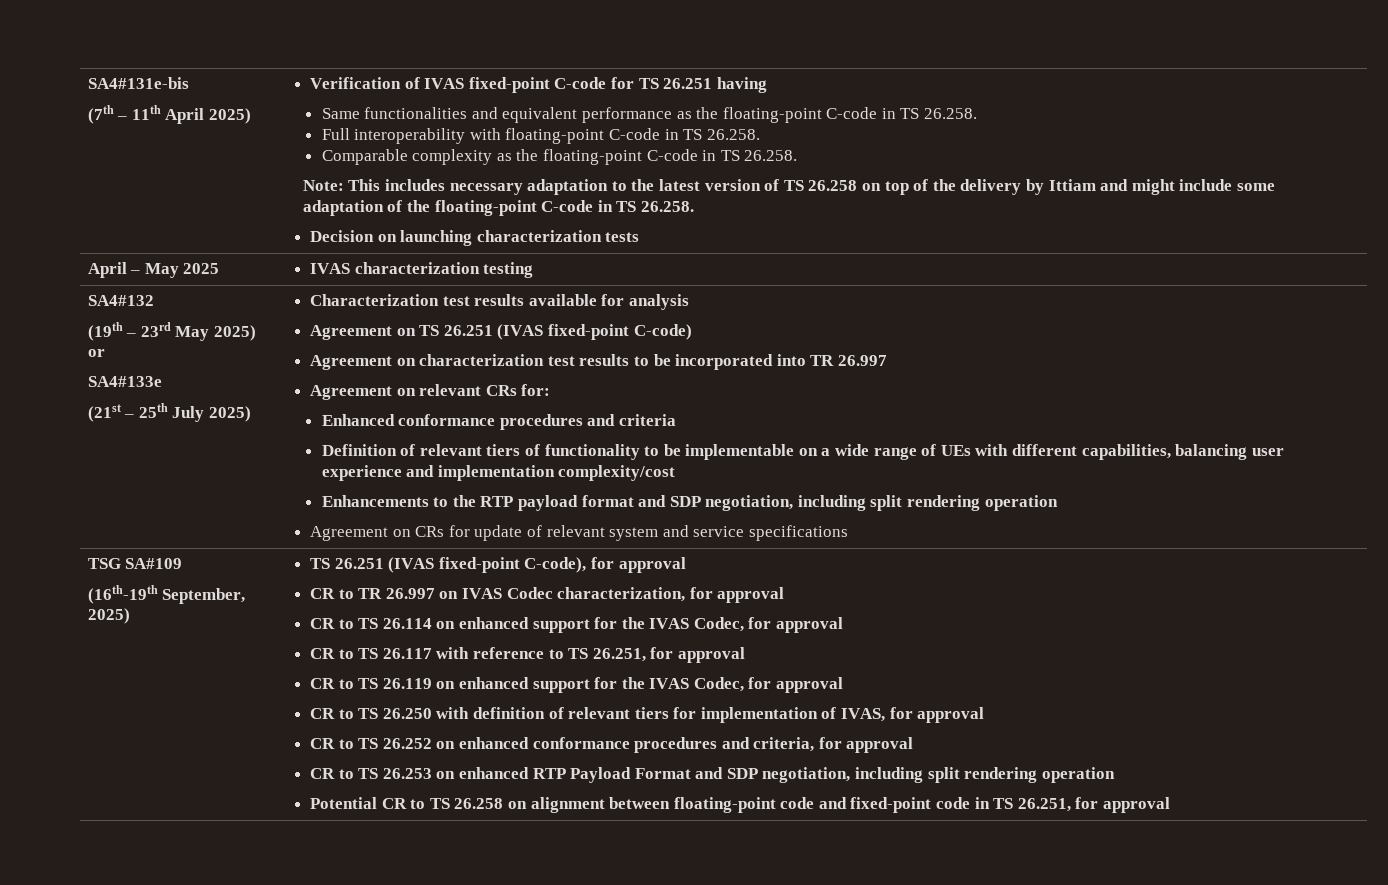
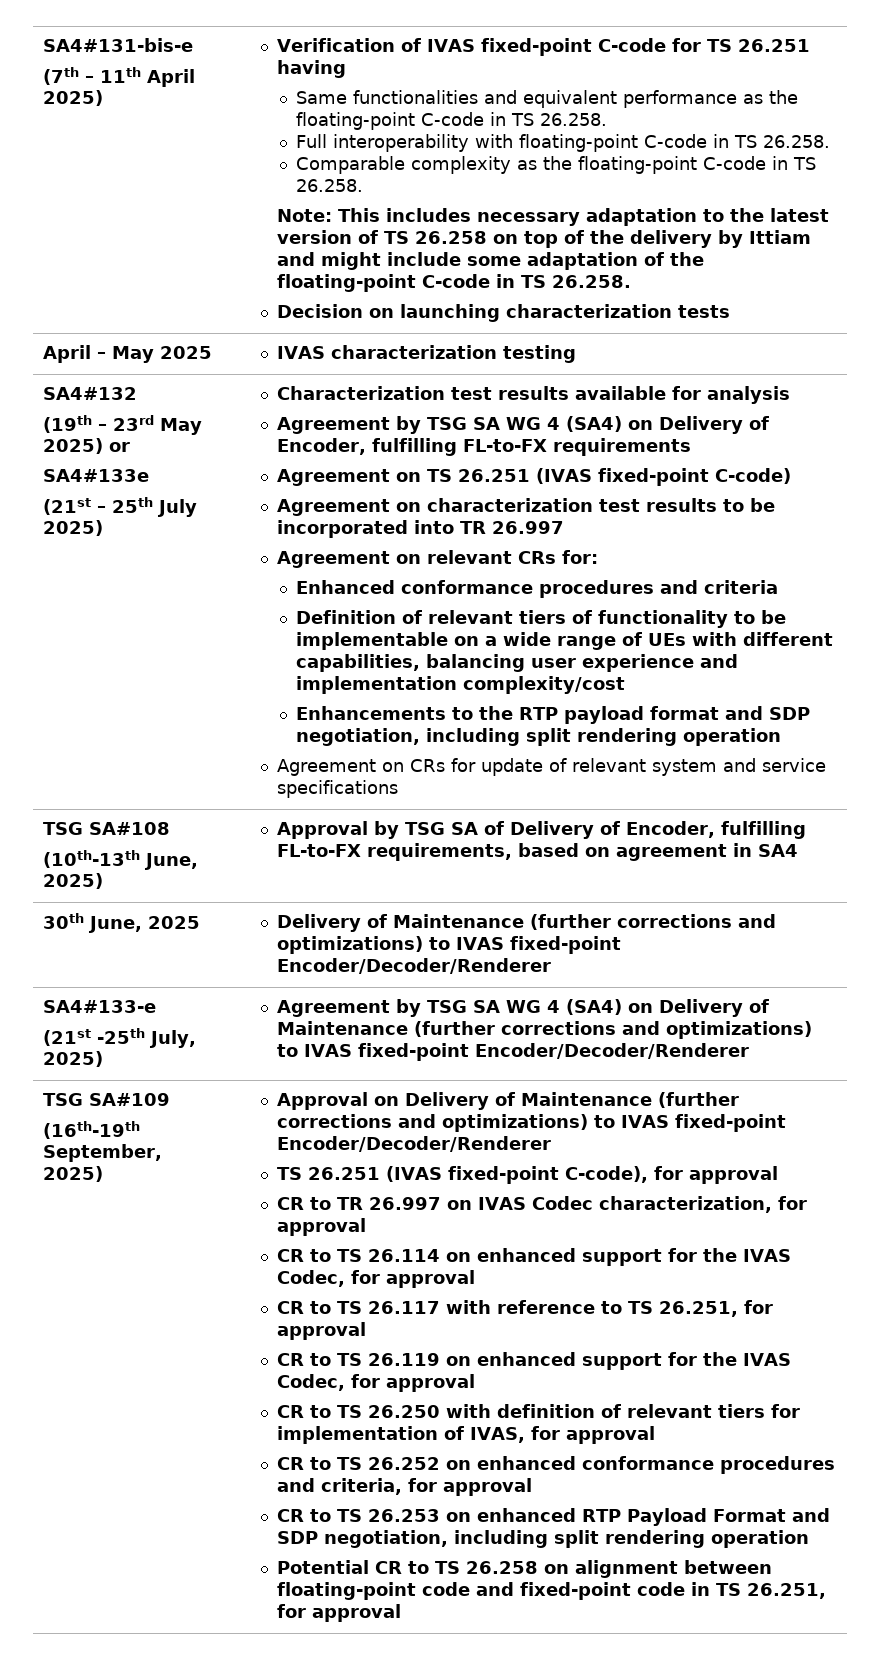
[87,77,189,89] SA4#131e-bis -> [42,38,193,52] SA4#131-bis-e
(689, 302) none -> [277,416,770,434] [277,438,692,456] // Agreement by TSG SA WG 4 (SA4) on Delivery of Encoder, fulfilling FL-to-FX requirements
(848, 533) none -> [42,822,170,835] [42,850,198,870] [42,873,103,889] [277,821,807,839] [277,843,799,861] [42,913,200,933] [277,914,777,932] [277,936,622,954] [277,958,552,974] [42,1000,156,1013] [42,1028,196,1048] [42,1051,103,1067] [277,999,770,1017] [277,1021,813,1039] [277,1043,750,1061] // TSG SA#108 // (10th-13th June, 2025) | Approval by TSG SA of Delivery of Encoder, fulfilling FL-to-FX requirements, based on agreement in SA4 // 30th June, 2025 | Delivery of Maintenance (further corrections and optimizations) to IVAS fixed-point Encoder/Decoder/Renderer // SA4#133-e // (21st -25th July, 2025) | Agreement by TSG SA WG 4 (SA4) on Delivery of Maintenance (further corrections and optimizations) to IVAS fixed-point Encoder/Decoder/Renderer
(130, 616) none -> [277,1092,740,1110] [277,1114,787,1132] [277,1136,552,1152] Approval on Delivery of Maintenance (further corrections and optimizations) to IVAS fixed-point Encoder/Decoder/Renderer //

